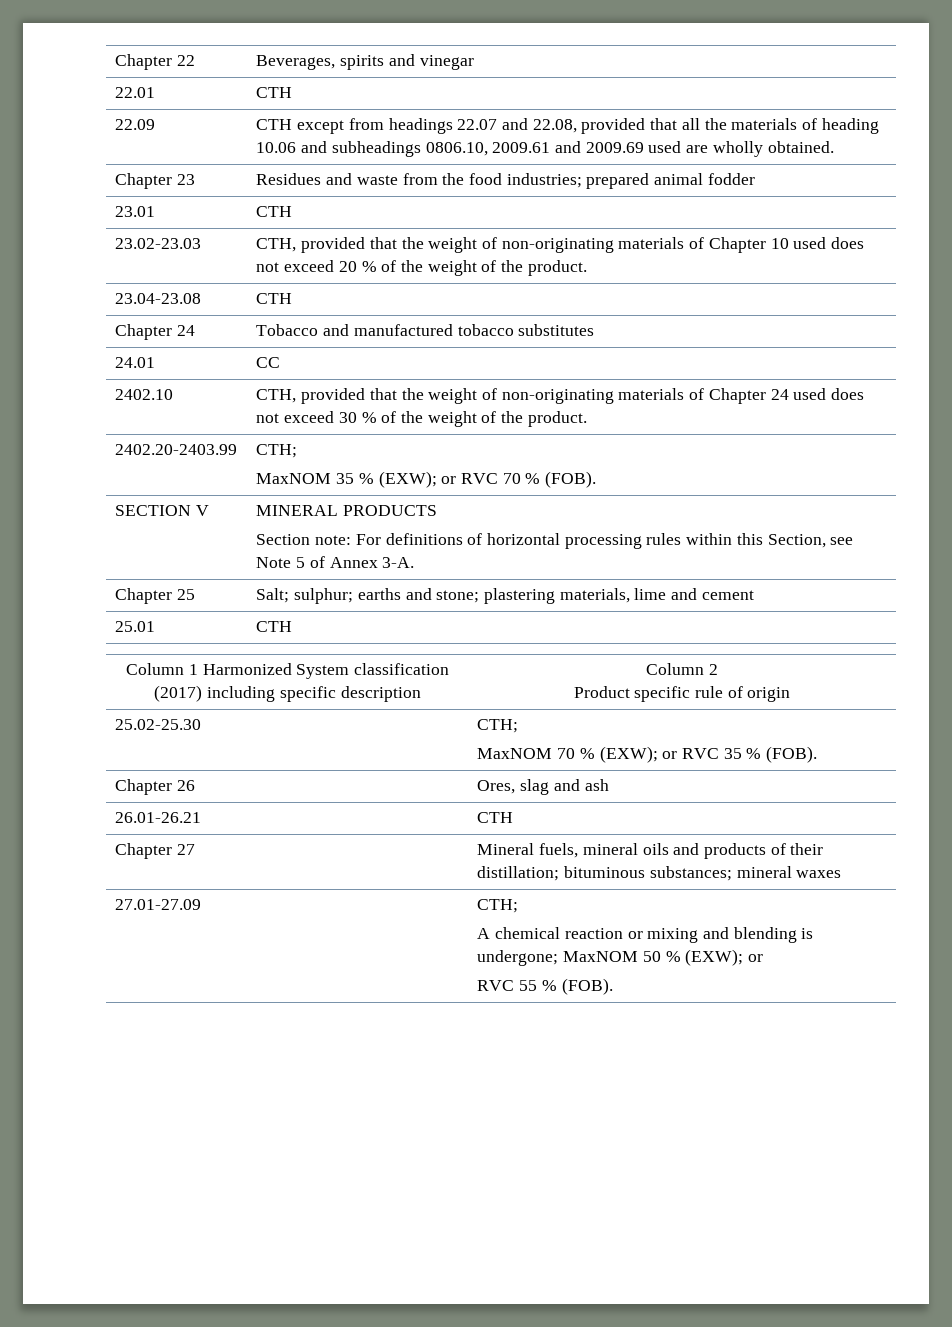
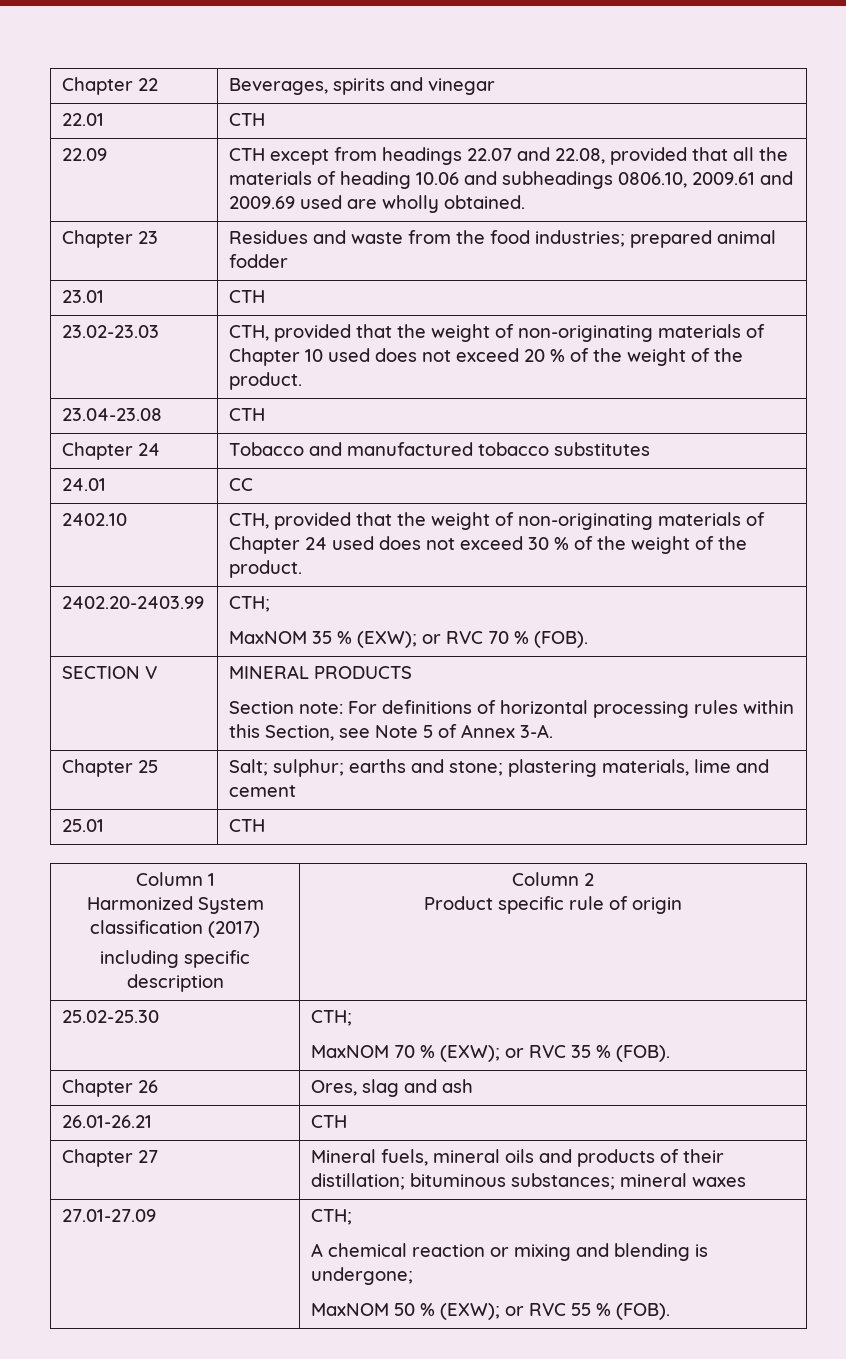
(198, 669) none -> (215, 879) //
(203, 693) none -> (260, 929) //
(559, 958) none -> (414, 1276) //
(763, 958) // -> (525, 1311) none

